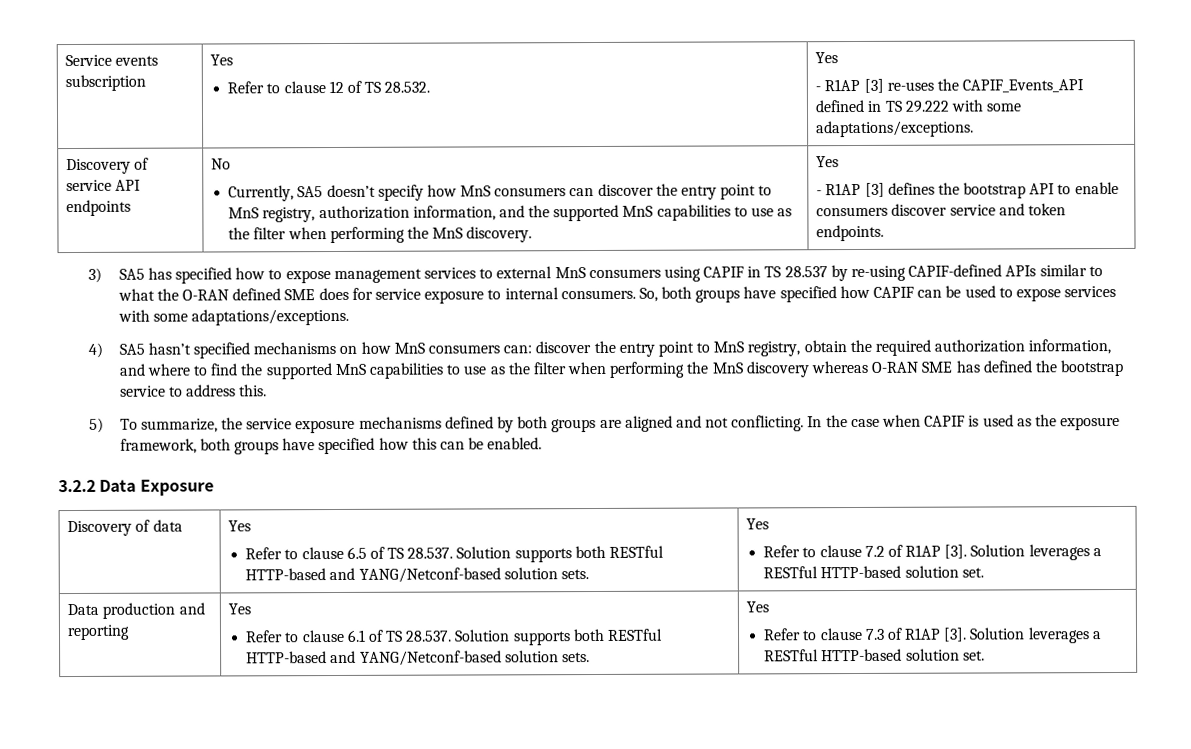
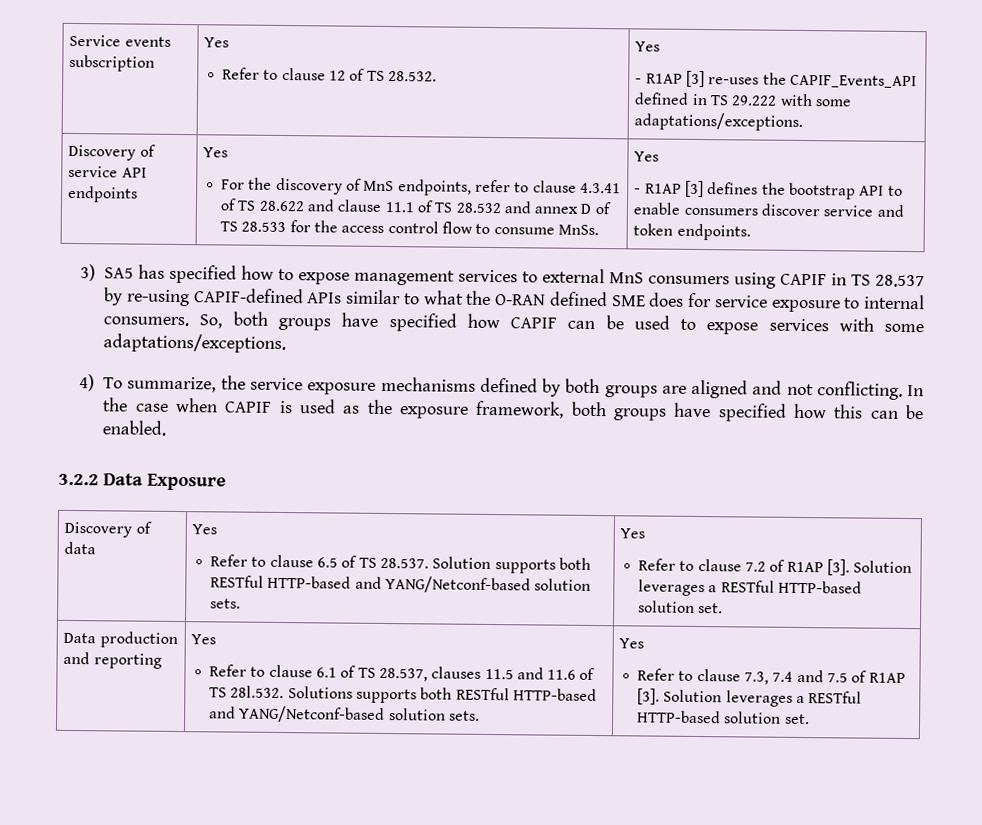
[211,158,232,170] [228,183,773,202] [228,204,793,223] [228,226,533,244] No // Currently, SA5 doesn’t specify how MnS consumers can discover the entry point to MnS registry, authorization information, and the supported MnS capabilities to use as the filter when performing the MnS discovery. -> [203,147,229,158] [220,177,621,196] [219,198,612,215] [219,220,599,236] Yes // For the discovery of MnS endpoints, refer to clause 4.3.41 of TS 28.622 and clause 11.1 of TS 28.532 and annex D of TS 28.533 for the access control flow to consume MnSs.
[118,339,1112,359] [118,359,1125,380] [119,384,268,397] [88,417,104,433] SA5 hasn’t specified mechanisms on how MnS consumers can: discover the entry point to MnS registry, obtain the required authorization information, and where to find the supported MnS capabilities to use as the filter when performing the MnS discovery whereas O-RAN SME has defined the bootstrap service to address this. // 5) -> (96, 383) none
[405,629,511,642] 28.537. Solution -> [378,666,596,682] [208,685,353,699] 28.537, clauses 11.5 and 11.6 of TS 28l.532. Solutions
[864,628,885,640] 7.3 -> [743,669,848,685] 7.3, 7.4 and 7.5

